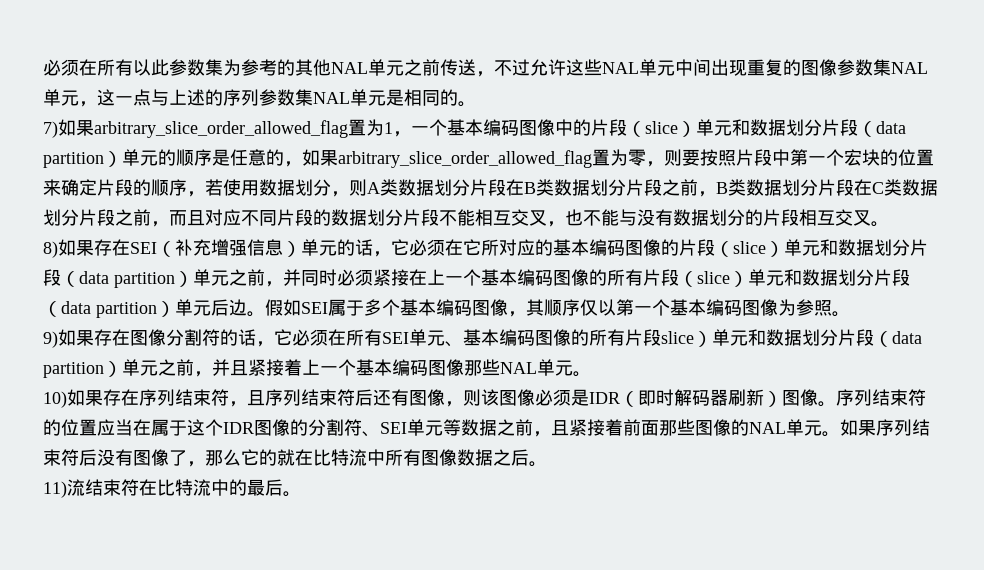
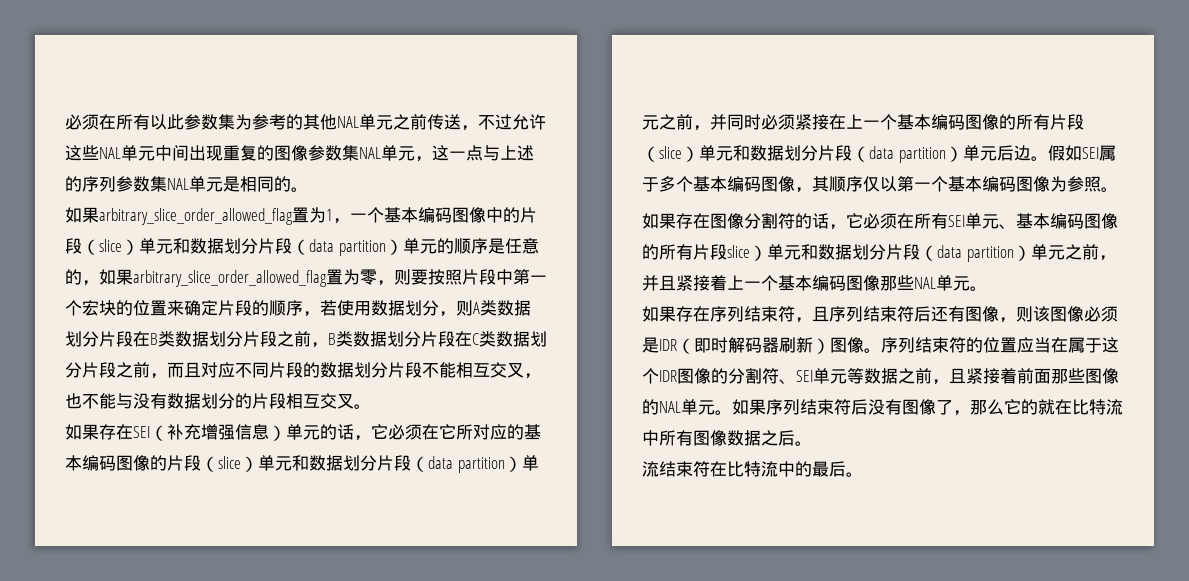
[43,121,58,138] 7) -> (308, 189) none
[43,241,58,258] 8) -> (371, 406) none
[43,331,58,348] 9) -> (1118, 189) none
[43,391,67,408] 10) -> (987, 288) none
[43,481,67,498] 11) -> (812, 443) none

